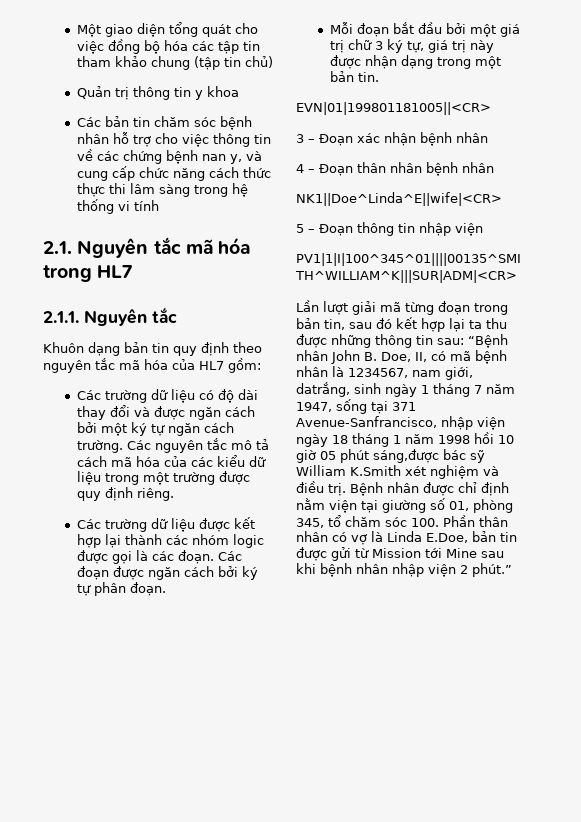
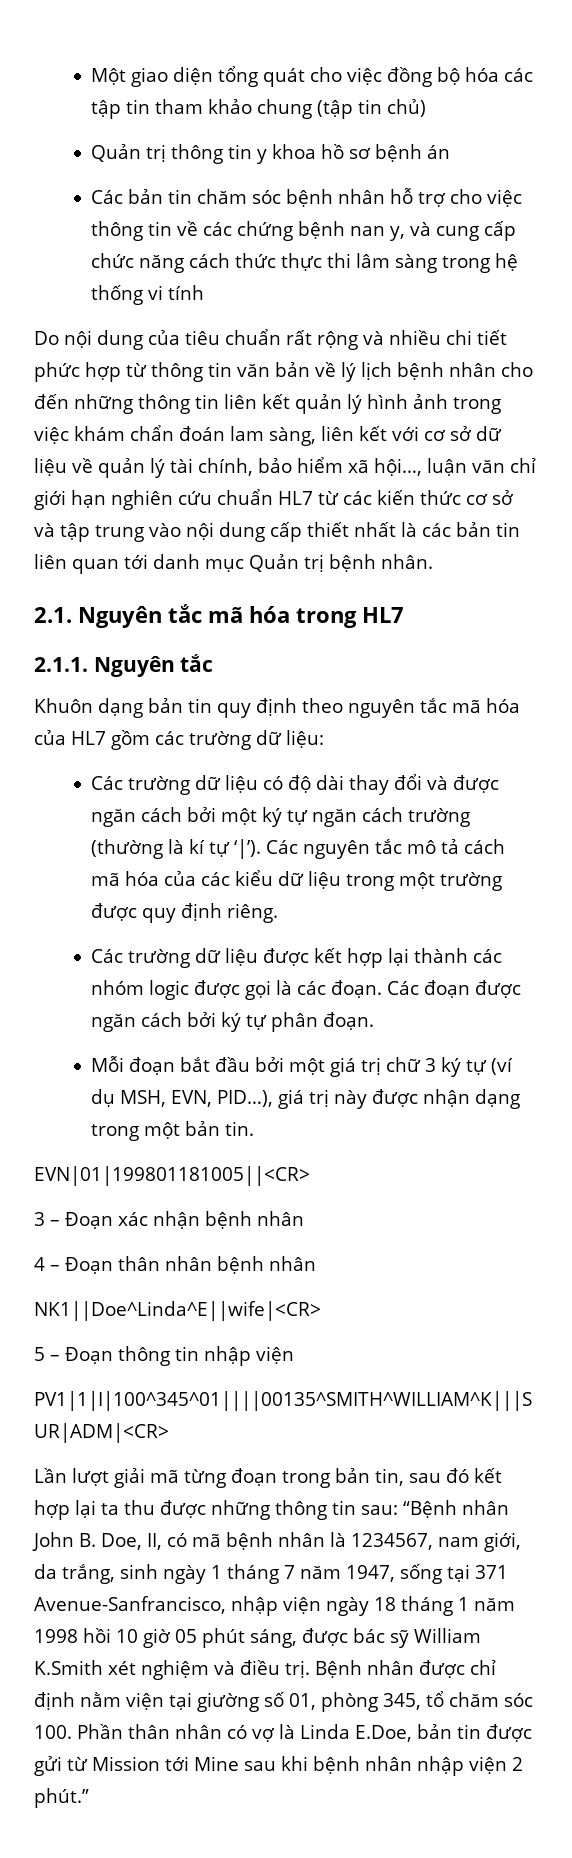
(239, 91) none -> [321,144,451,162] hồ sơ bệnh án
(159, 205) none -> [34,329,507,350] [34,362,533,382] [34,394,501,414] [34,425,502,446] [34,457,536,478] [34,489,514,510] [34,522,520,542] [34,554,433,574] // Do nội dung của tiêu chuẩn rất rộng và nhiều chi tiết phức hợp từ thông tin văn bản về lý lịch bệnh nhân cho đến những thông tin liên kết quản lý hình ảnh trong việc khám chẩn đoán lam sàng, liên kết với cơ sở dữ liệu về quản lý tài chính, bảo hiểm xã hội…, luận văn chỉ giới hạn nghiên cứu chuẩn HL7 từ các kiến thức cơ sở và tập trung vào nội dung cấp thiết nhất là các bản tin liên quan tới danh mục Quản trị bệnh nhân.
[228,358,261,373] gồm: -> [111,730,324,750] gồm các trường dữ liệu:
[76,440,123,453] trường. -> [408,808,471,827] [91,839,262,859] trường (thường là kí tự ‘|’).
[406,41,424,53] tự, -> [466,1058,514,1075] [91,1089,274,1107] tự (ví dụ MSH, EVN, PID…),
[296,382,350,397] datrắng, -> [34,1564,115,1584] da trắng,
[373,449,439,463] sáng,được -> [250,1628,348,1648] sáng, được

